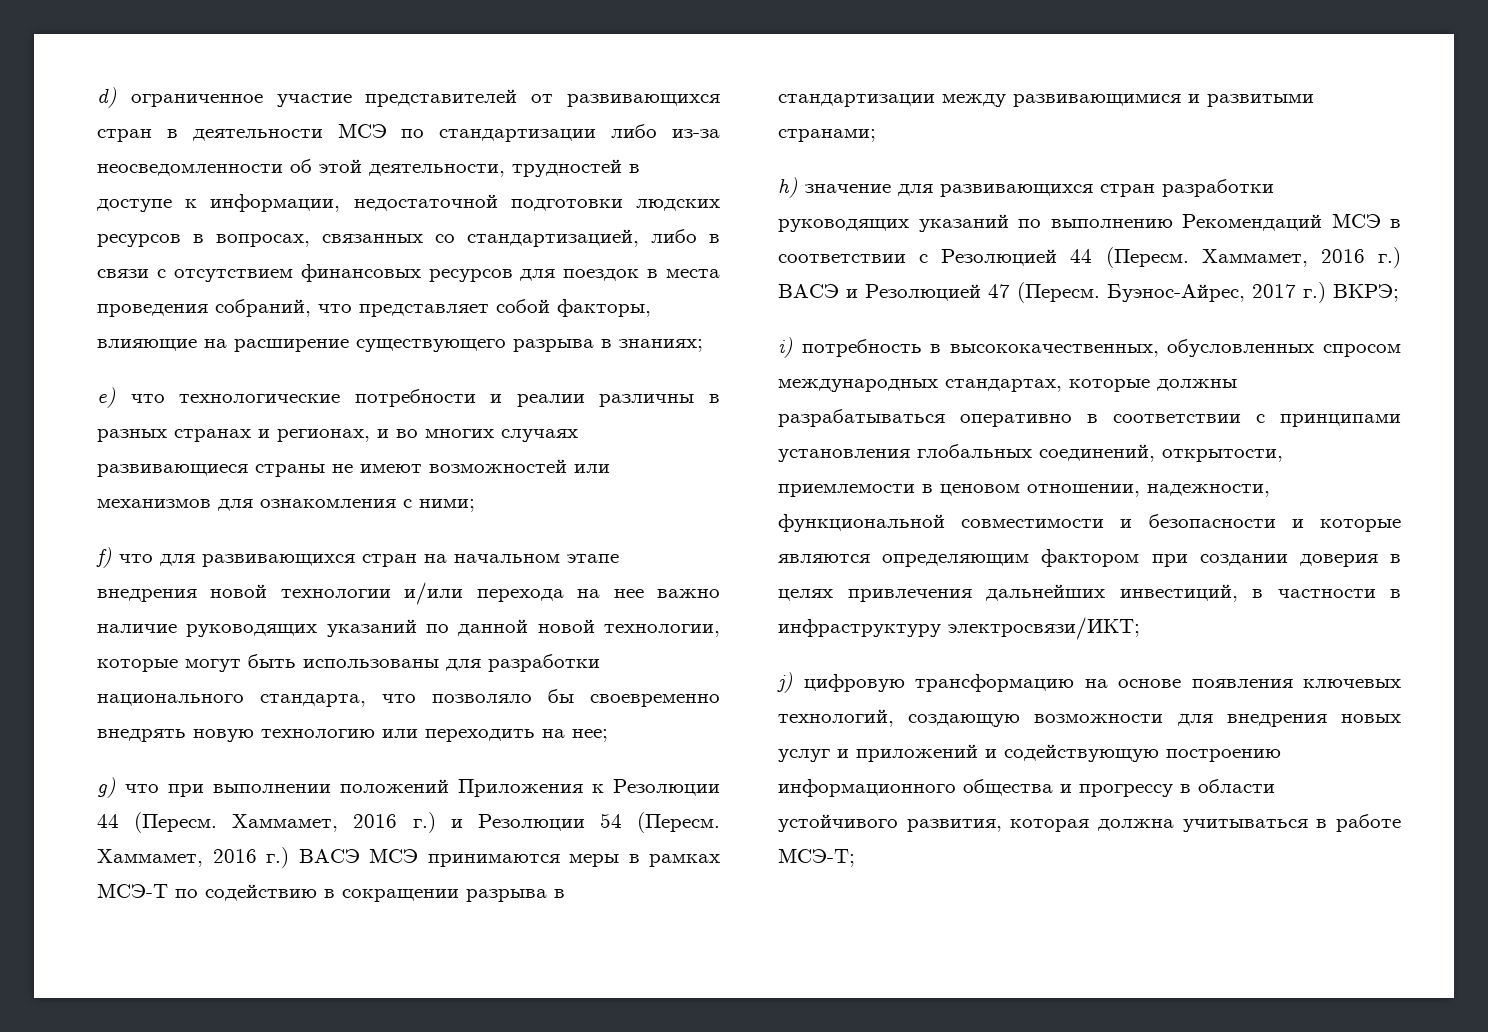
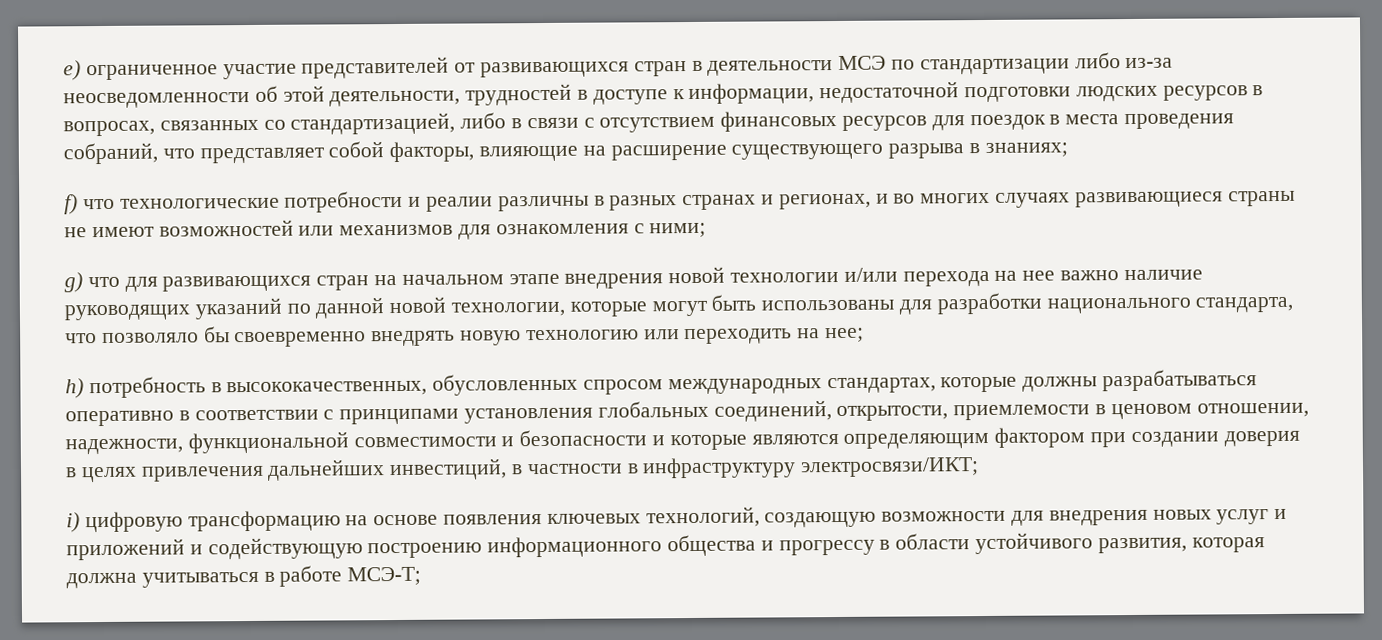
[97,87,117,108] d) -> [63,60,81,81] e)
[97,387,116,408] e) -> [64,194,78,215] f)
[96,547,112,568] f) -> [64,272,83,293] g)
[97,777,720,798] [97,812,720,833] [97,847,720,868] [97,883,565,902] [778,94,1314,107] [778,129,876,142] [778,177,1274,198] [778,213,1401,232] [778,247,1401,268] [778,282,1399,303] [778,337,793,358] g) что при выполнении положений Приложения к Резолюции 44 (Пересм. Хаммамет, 2016 г.) и Резолюции 54 (Пересм. Хаммамет, 2016 г.) ВАСЭ МСЭ принимаются меры в рамках МСЭ-Т по содействию в сокращении разрыва в стандартизации между развивающимися и развитыми странами; // h) значение для развивающихся стран разработки руководящих указаний по выполнению Рекомендаций МСЭ в соответствии с Резолюцией 44 (Пересм. Хаммамет, 2016 г.) ВАСЭ и Резолюцией 47 (Пересм. Буэнос-Айрес, 2017 г.) ВКРЭ; // i) -> [65,378,84,399] h)
[777,672,793,693] j) -> [66,512,80,533] i)

